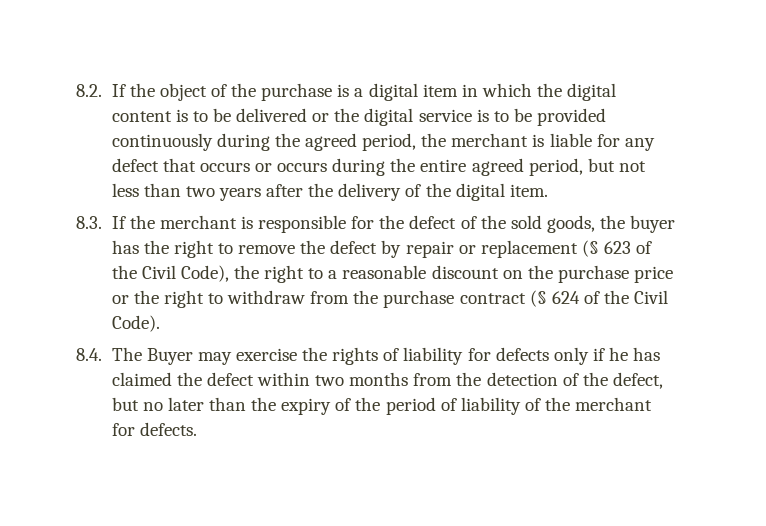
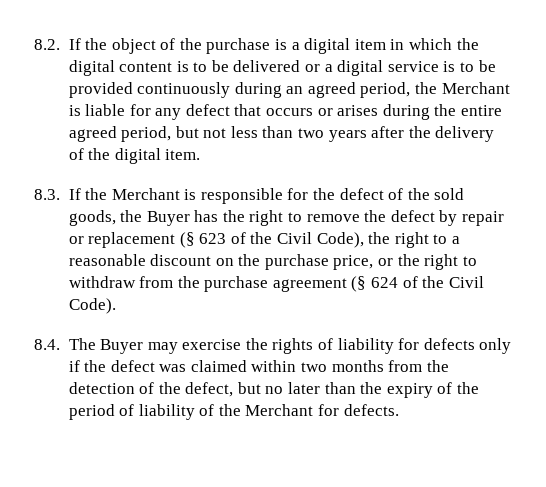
[334,108,360,122] the -> [324,64,333,72] a
[274,133,300,147] the -> [286,86,304,94] an
[451,133,529,147] merchant -> [441,82,510,94] Merchant
[277,162,328,172] occurs -> [337,105,379,116] arises
[159,215,237,229] merchant -> [111,188,180,200] Merchant
[630,215,676,233] buyer -> [146,211,190,226] Buyer
[634,266,674,283] price -> [333,255,374,270] price,
[459,293,526,304] contract -> [272,278,347,292] agreement
[609,347,661,361] [111,372,254,386] he has claimed the defect -> [84,360,247,372] the defect was claimed
[575,397,653,411] merchant -> [245,404,314,416] Merchant

